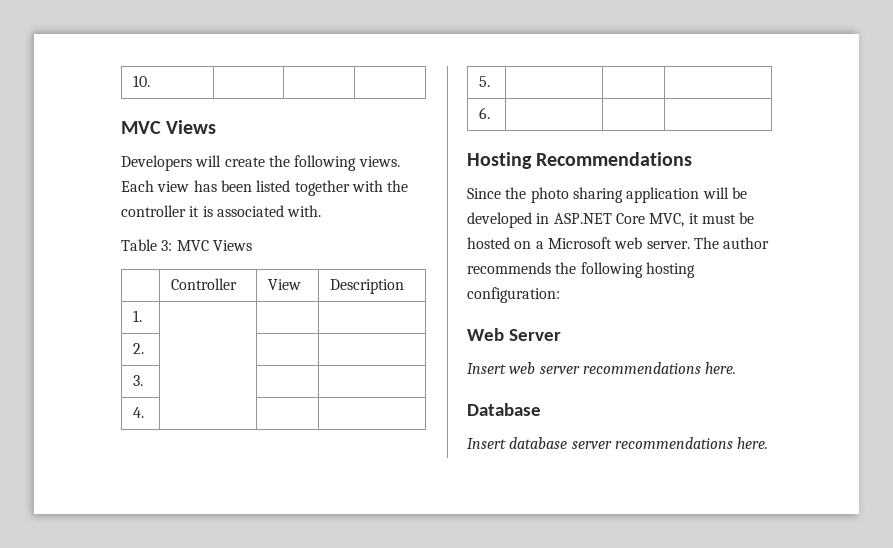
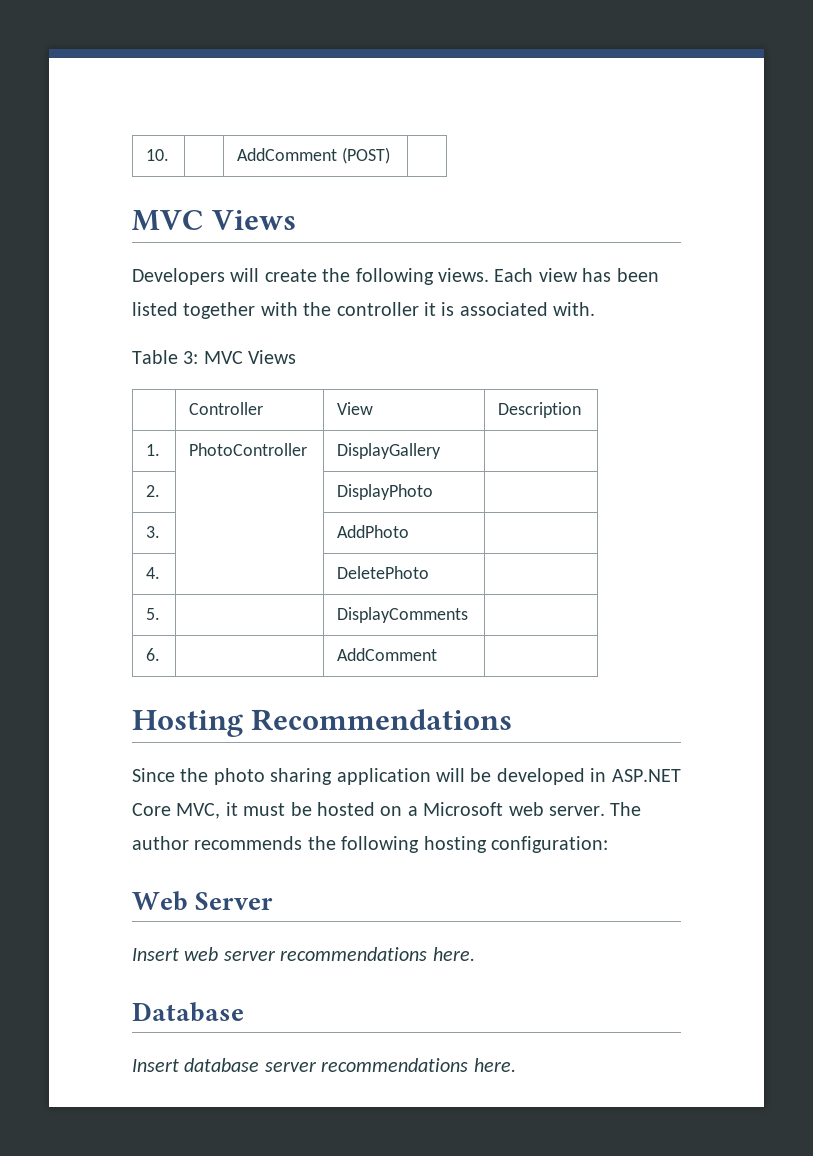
(151, 81) none -> [237,147,391,164] AddComment (POST)
(143, 316) | -> [189,443,308,456] [337,443,442,459] PhotoController | DisplayGallery
(145, 348) none -> [337,484,434,500] DisplayPhoto
(144, 380) none -> [337,525,410,538] AddPhoto
(145, 412) none -> [337,566,430,579] DeletePhoto
(491, 81) none -> [337,607,469,623] DisplayComments
(491, 113) none -> [337,648,438,661] AddComment

